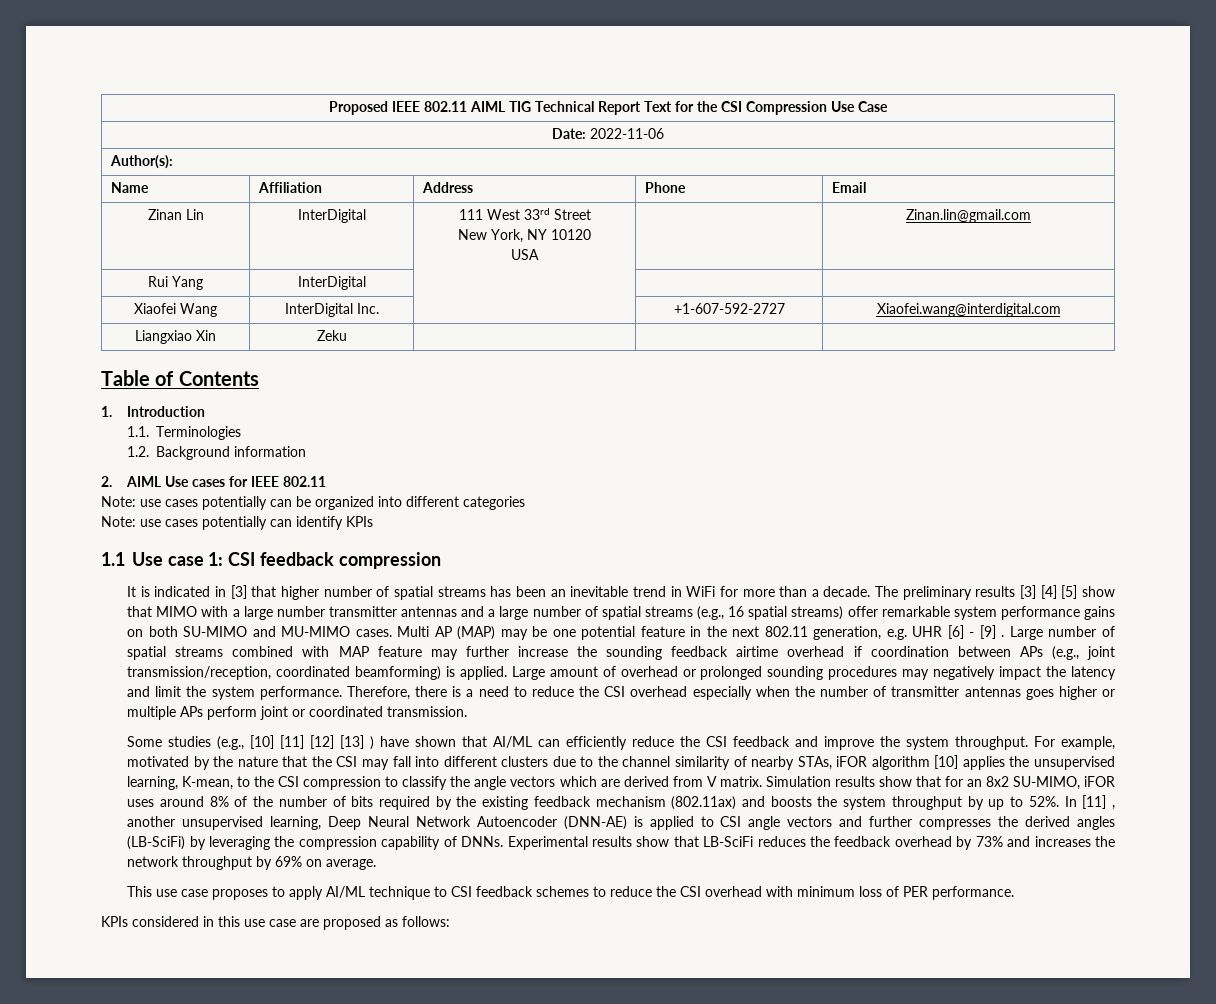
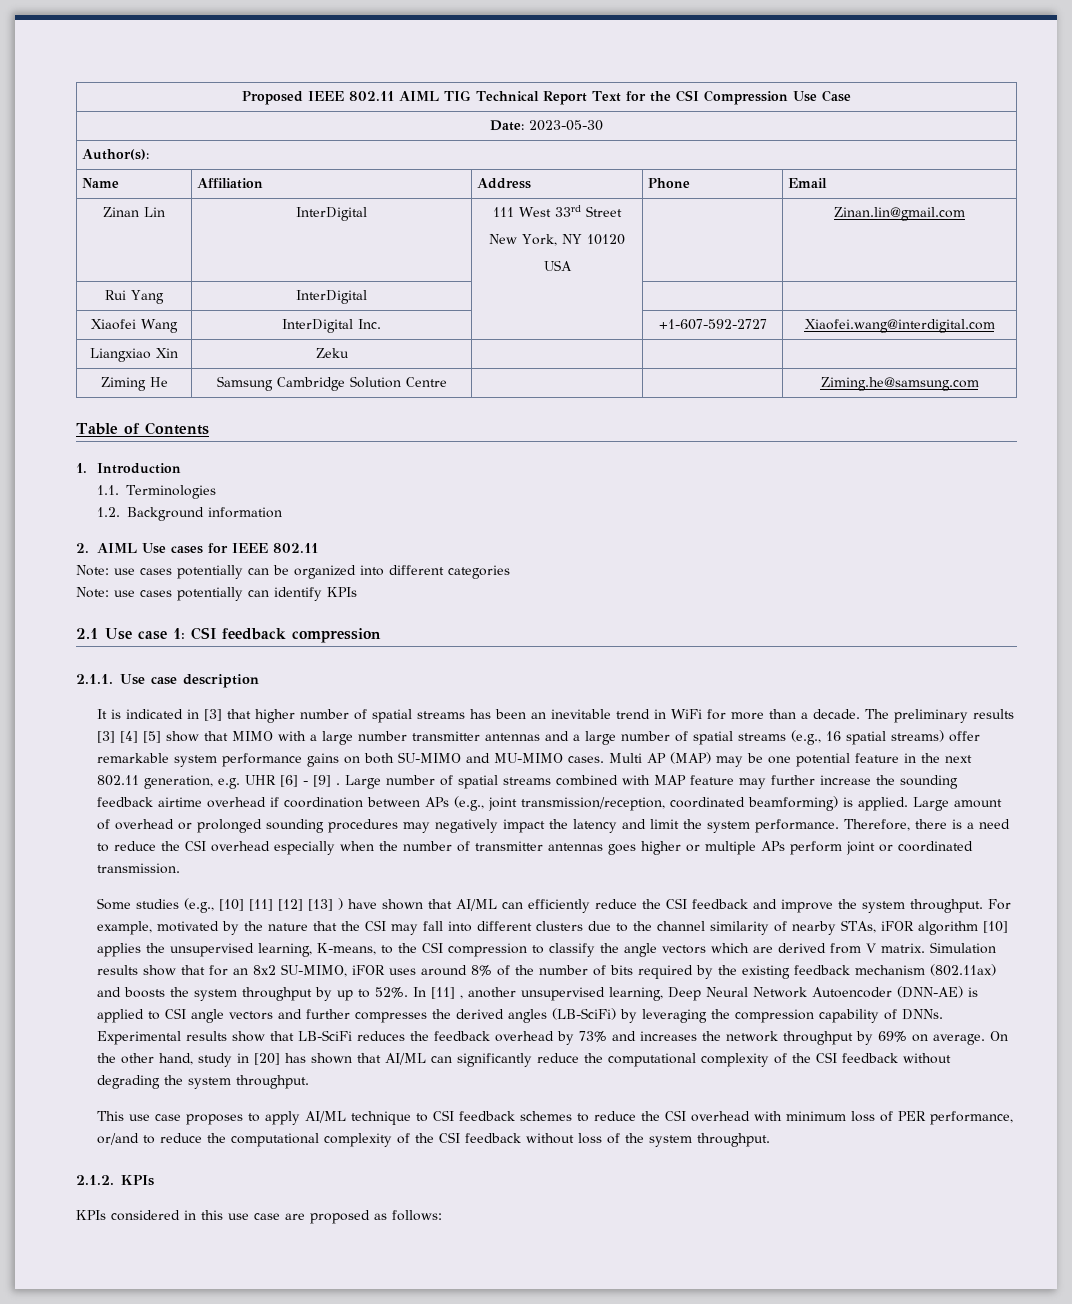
[590,128,664,139] 2022-11-06 -> [529,120,603,131] 2023-05-30
(347, 335) none -> [100,377,168,391] [216,376,447,391] [820,377,979,391] // Ziming He | Samsung Cambridge Solution Centre | | | Ziming.he@samsung.com
[101,552,125,566] 1.1 -> [76,628,98,639] 2.1
(441, 560) none -> [76,674,259,688] // 2.1.1. Use case description
[182,776,234,790] K-mean, -> [317,943,377,955] K-means,
(377, 864) none -> [990,1031,1009,1041] [97,1052,952,1067] [97,1075,310,1089] On the other hand, study in [20] has shown that AI/ML can significantly reduce the computational complexity of the CSI feedback without degrading the system throughput.
[932,886,1015,900] performance. -> [930,1111,1014,1125] [97,1132,771,1147] [76,1175,154,1186] performance, or/and to reduce the computational complexity of the CSI feedback without loss of the system throughput. // 2.1.2. KPIs

